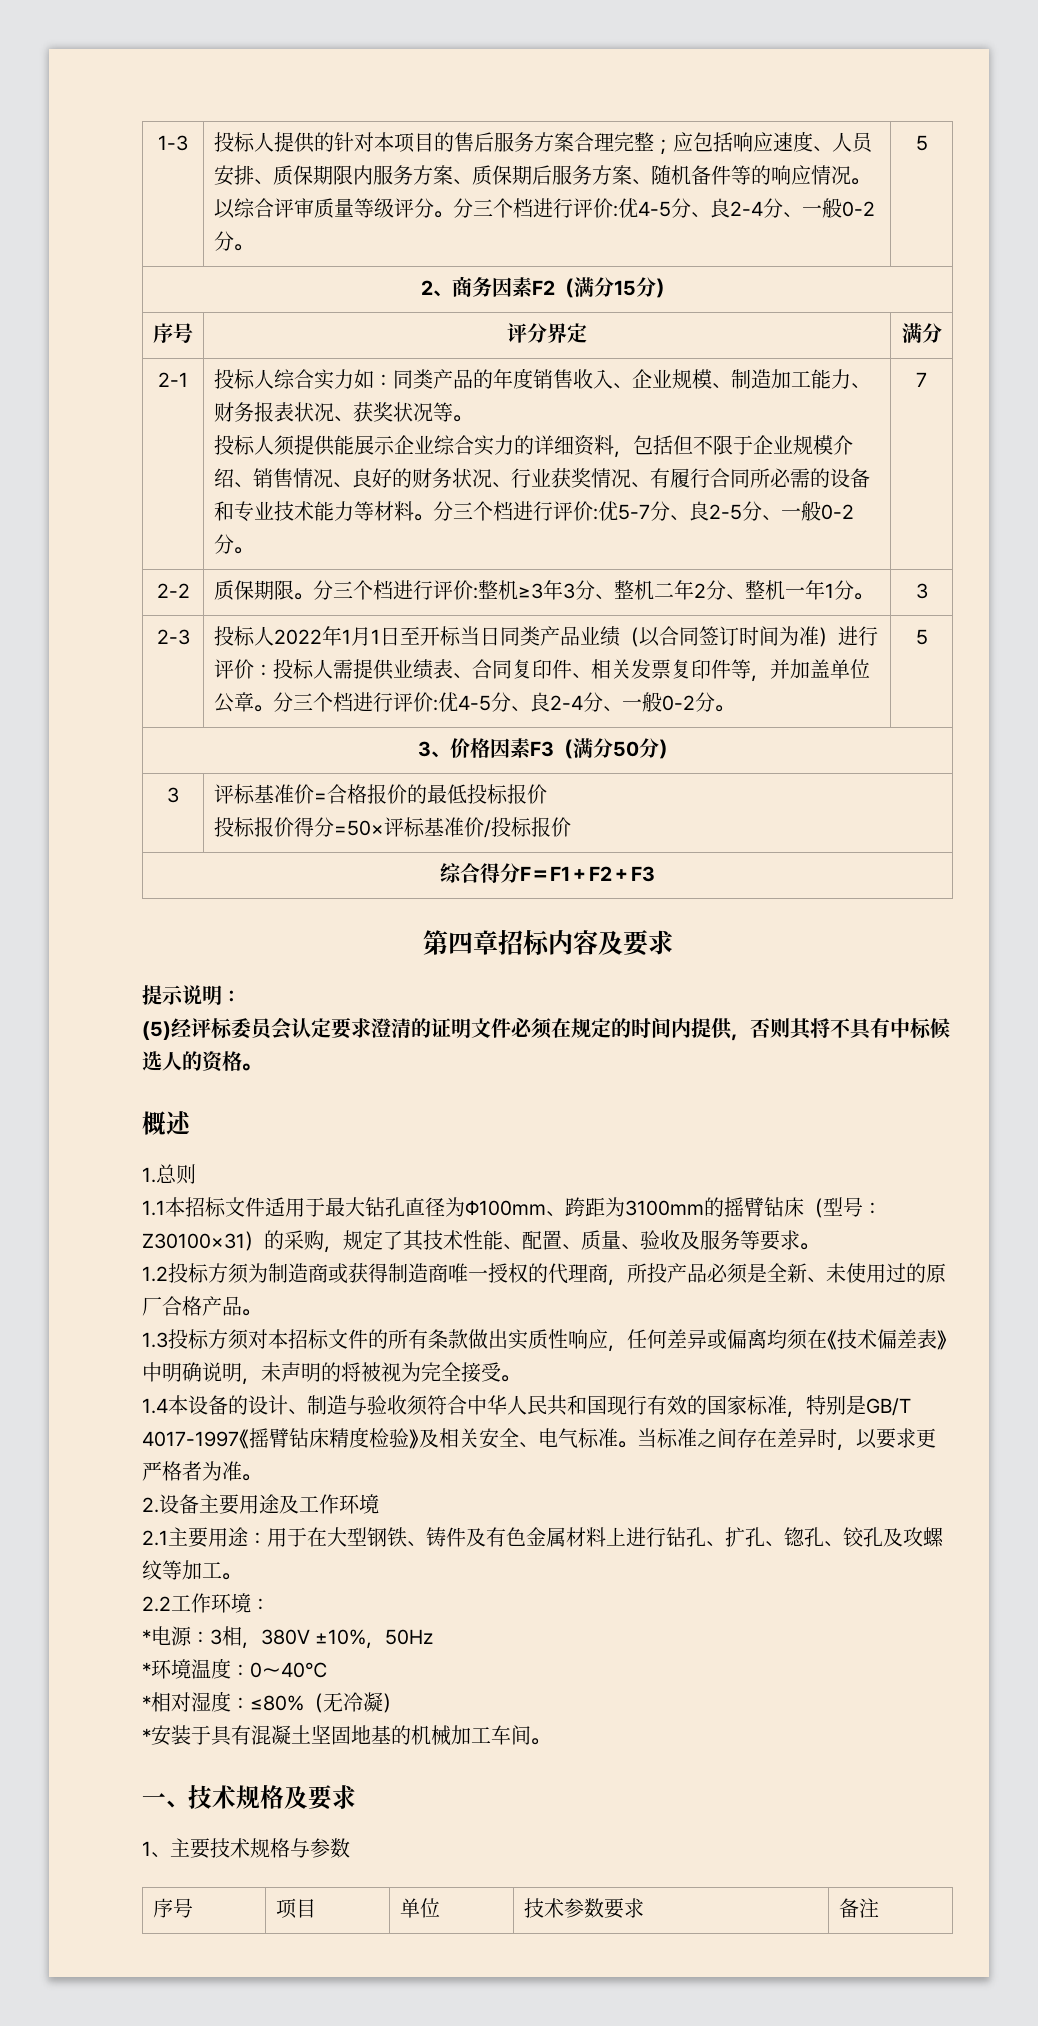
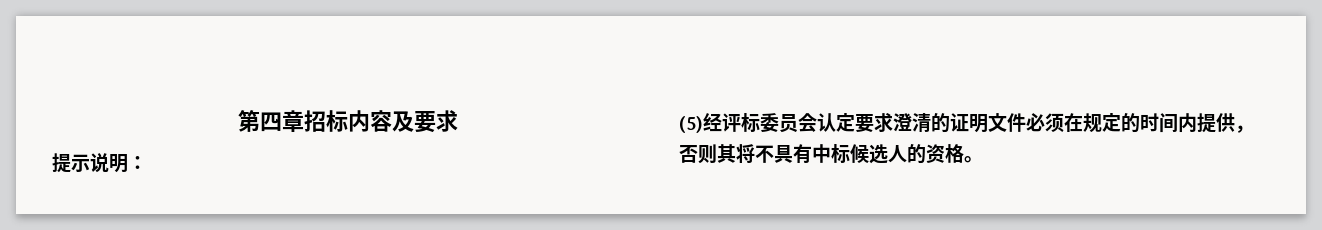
[158,135,188,151] [213,131,874,155] [213,165,870,186] [213,198,875,219] [213,231,253,251] [915,135,928,151] [420,276,675,298] [153,323,193,343] [507,323,587,343] [901,323,942,343] [158,372,188,387] [213,368,870,390] [213,402,472,422] [213,435,853,458] [213,468,870,488] [213,501,854,522] [213,534,253,554] [916,372,927,387] [156,583,190,598] [213,580,873,600] [915,583,928,599] [156,629,190,645] [213,626,878,647] [213,659,870,682] [213,692,734,713] [915,629,928,645] [417,738,678,759] [167,787,179,803] [213,784,547,804] [213,817,571,838] [440,863,655,883] 1-3 | 投标人提供的针对本项目的售后服务方案合理完整；应包括响应速度、人员安排、质保期限内服务方案、质保期后服务方案、随机备件等的响应情况。以综合评审质量等级评分。分三个档进行评价:优4-5分、良2-4分、一般0-2分。 | 5 // 2、商务因素F2（满分15分） // 序号 | 评分界定 | 满分 // 2-1 | 投标人综合实力如：同类产品的年度销售收入、企业规模、制造加工能力、财务报表状况、获奖状况等。 // 投标人须提供能展示企业综合实力的详细资料，包括但不限于企业规模介绍、销售情况、良好的财务状况、行业获奖情况、有履行合同所必需的设备和专业技术能力等材料。分三个档进行评价:优5-7分、良2-5分、一般0-2分。 | 7 // 2-2 | 质保期限。分三个档进行评价:整机≥3年3分、整机二年2分、整机一年1分。 | 3 // 2-3 | 投标人2022年1月1日至开标当日同类产品业绩（以合同签订时间为准）进行评价：投标人需提供业绩表、合同复印件、相关发票复印件等，并加盖单位公章。分三个档进行评价:优4-5分、良2-4分、一般0-2分。 | 5 // 3、价格因素F3（满分50分） // 3 | 评标基准价=合格报价的最低投标报价 // 投标报价得分=50×评标基准价/投标报价 // 综合得分F＝F1＋F2＋F3 // -> (237, 121) none
[142,1111,191,1135] [142,1164,196,1184] [142,1197,882,1218] [142,1230,819,1253] [142,1263,946,1286] [142,1296,261,1316] [142,1329,947,1352] [142,1362,520,1385] [142,1395,911,1418] [142,1427,936,1451] [142,1461,261,1481] [142,1494,379,1515] [142,1527,944,1548] [142,1560,241,1580] [142,1593,270,1613] [142,1626,434,1649] [142,1658,327,1679] [142,1691,402,1713] [142,1725,550,1746] [142,1785,356,1810] [142,1838,350,1859] [152,1898,193,1918] [275,1898,316,1919] [399,1898,440,1918] [523,1898,644,1919] [838,1898,879,1918] // 概述 // 1.总则 // 1.1本招标文件适用于最大钻孔直径为Φ100mm、跨距为3100mm的摇臂钻床（型号：Z30100×31）的采购，规定了其技术性能、配置、质量、验收及服务等要求。 // 1.2投标方须为制造商或获得制造商唯一授权的代理商，所投产品必须是全新、未使用过的原厂合格产品。 // 1.3投标方须对本招标文件的所有条款做出实质性响应，任何差异或偏离均须在《技术偏差表》中明确说明，未声明的将被视为完全接受。 // 1.4本设备的设计、制造与验收须符合中华人民共和国现行有效的国家标准，特别是GB/T 4017-1997《摇臂钻床精度检验》及相关安全、电气标准。当标准之间存在差异时，以要求更严格者为准。 // 2.设备主要用途及工作环境 // 2.1主要用途：用于在大型钢铁、铸件及有色金属材料上进行钻孔、扩孔、锪孔、铰孔及攻螺纹等加工。 // 2.2工作环境： // *电源：3相，380V ±10%，50Hz // *环境温度：0～40℃ // *相对湿度：≤80%（无冷凝） // *安装于具有混凝土坚固地基的机械加工车间。 // 一、技术规格及要求 // 1、主要技术规格与参数 // 序号 | 项目 | 单位 | 技术参数要求 | 备注 -> (983, 159) none

